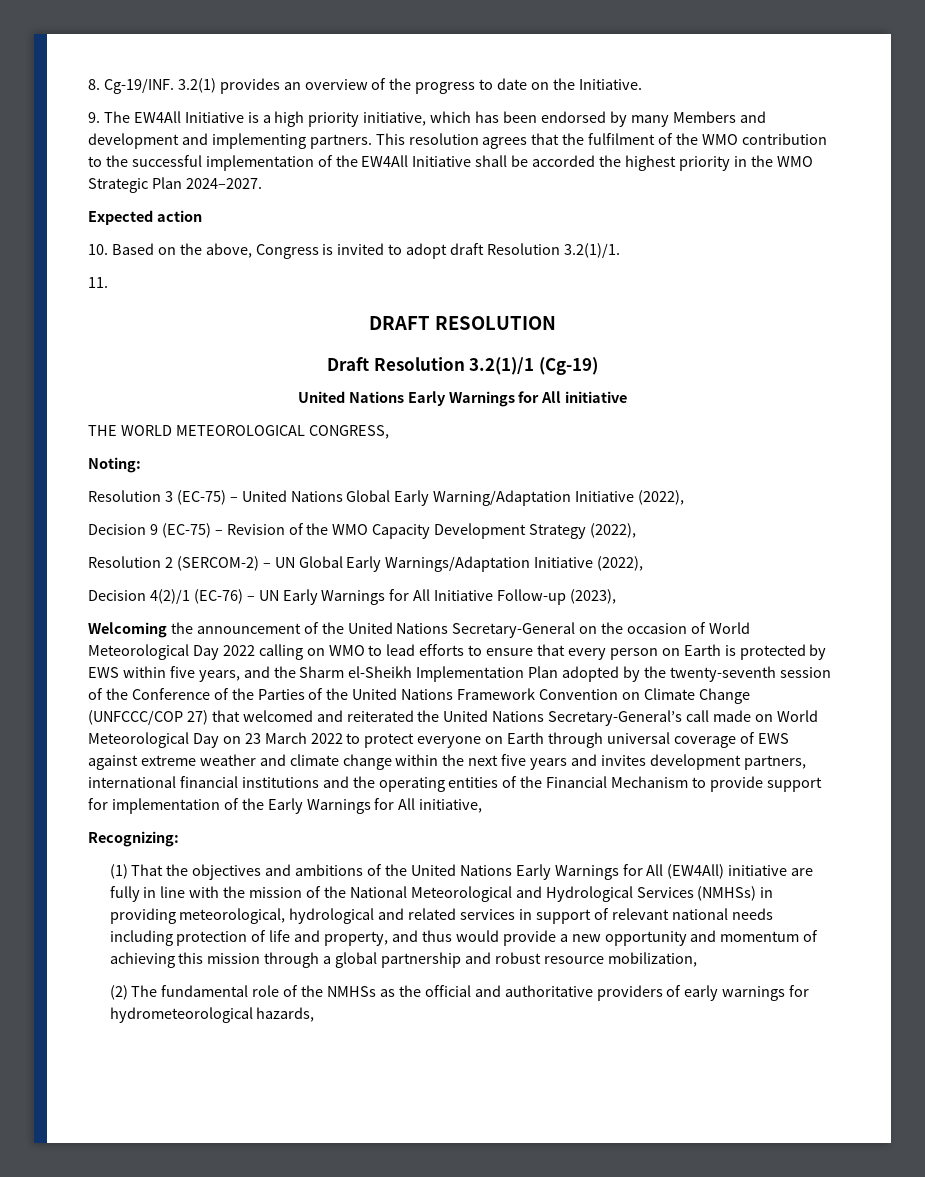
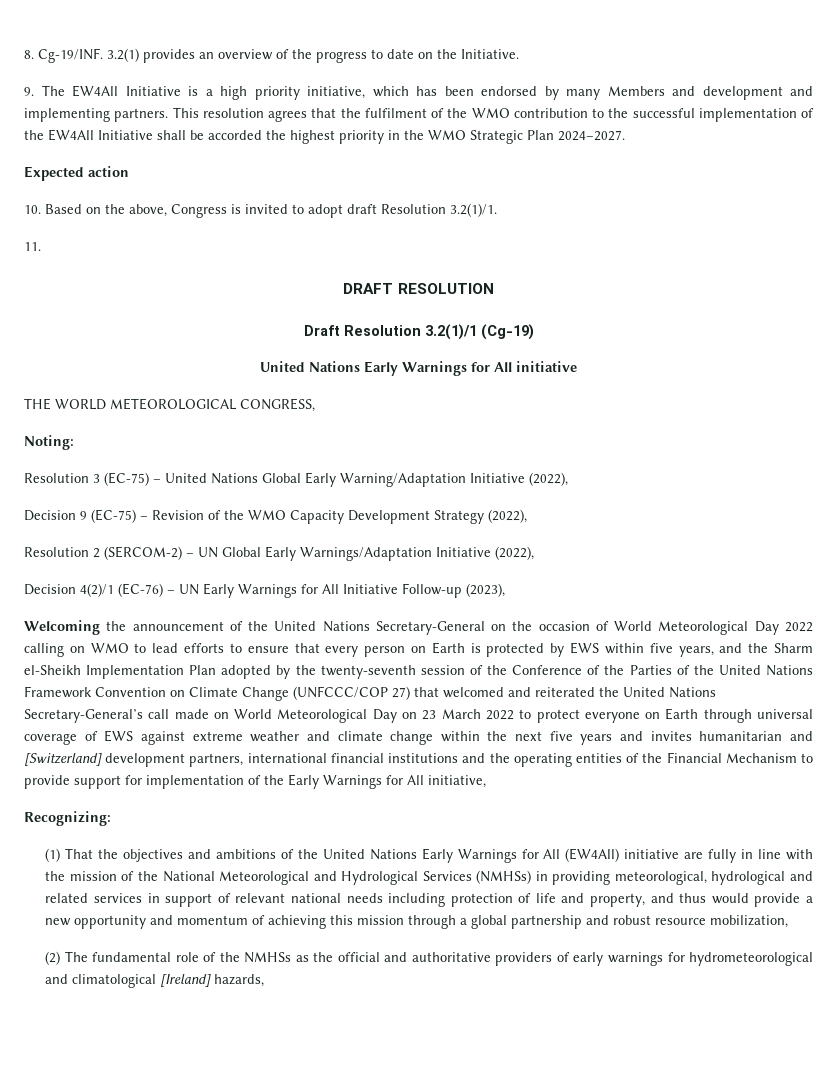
(646, 760) none -> [699,731,813,741] [24,753,102,766] humanitarian and [Switzerland]
(253, 1015) none -> [45,974,212,988] and climatological [Ireland]

